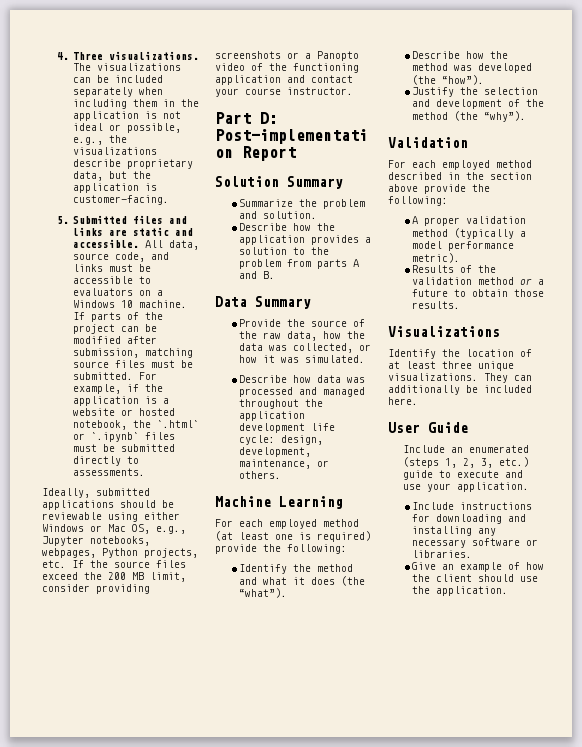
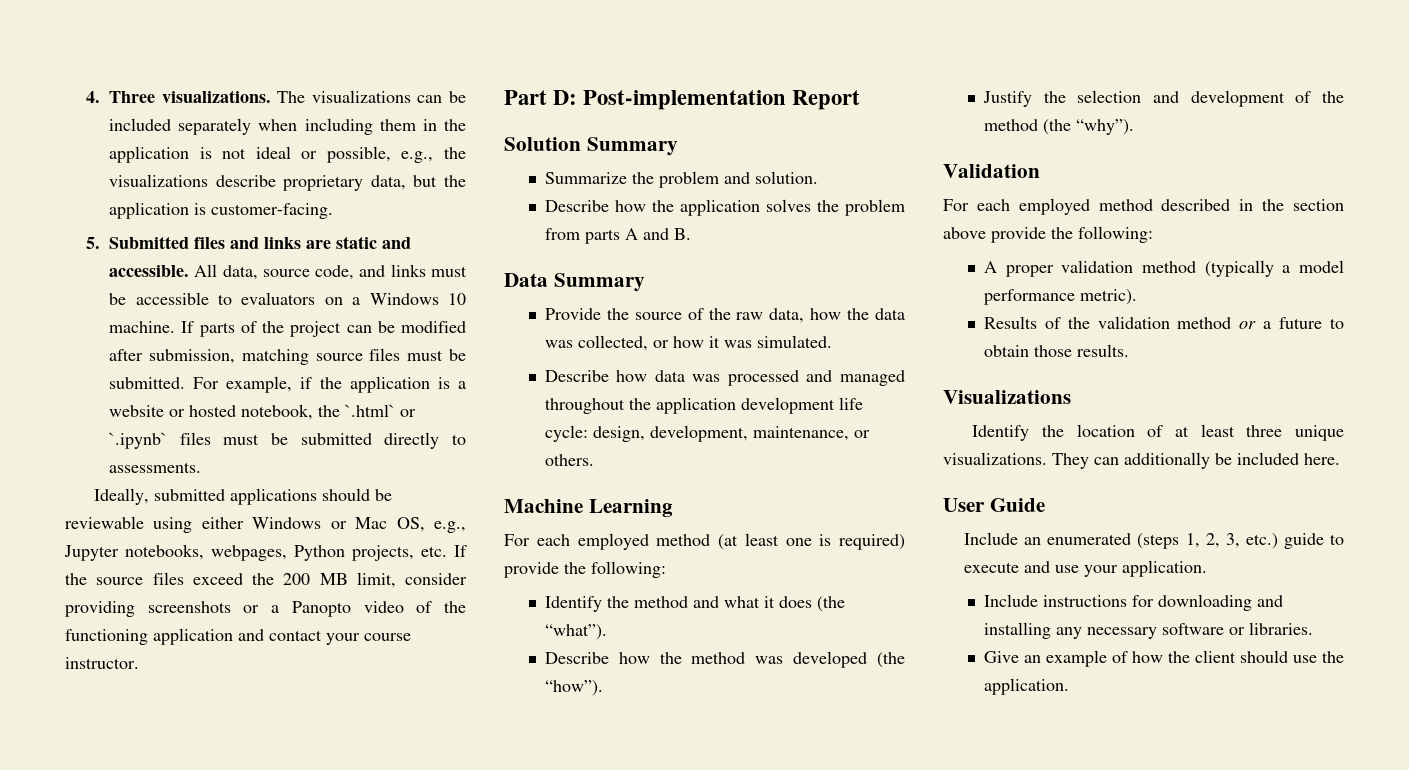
[311,235,372,245] [239,247,306,255] provides a solution to -> [765,199,811,212] solves

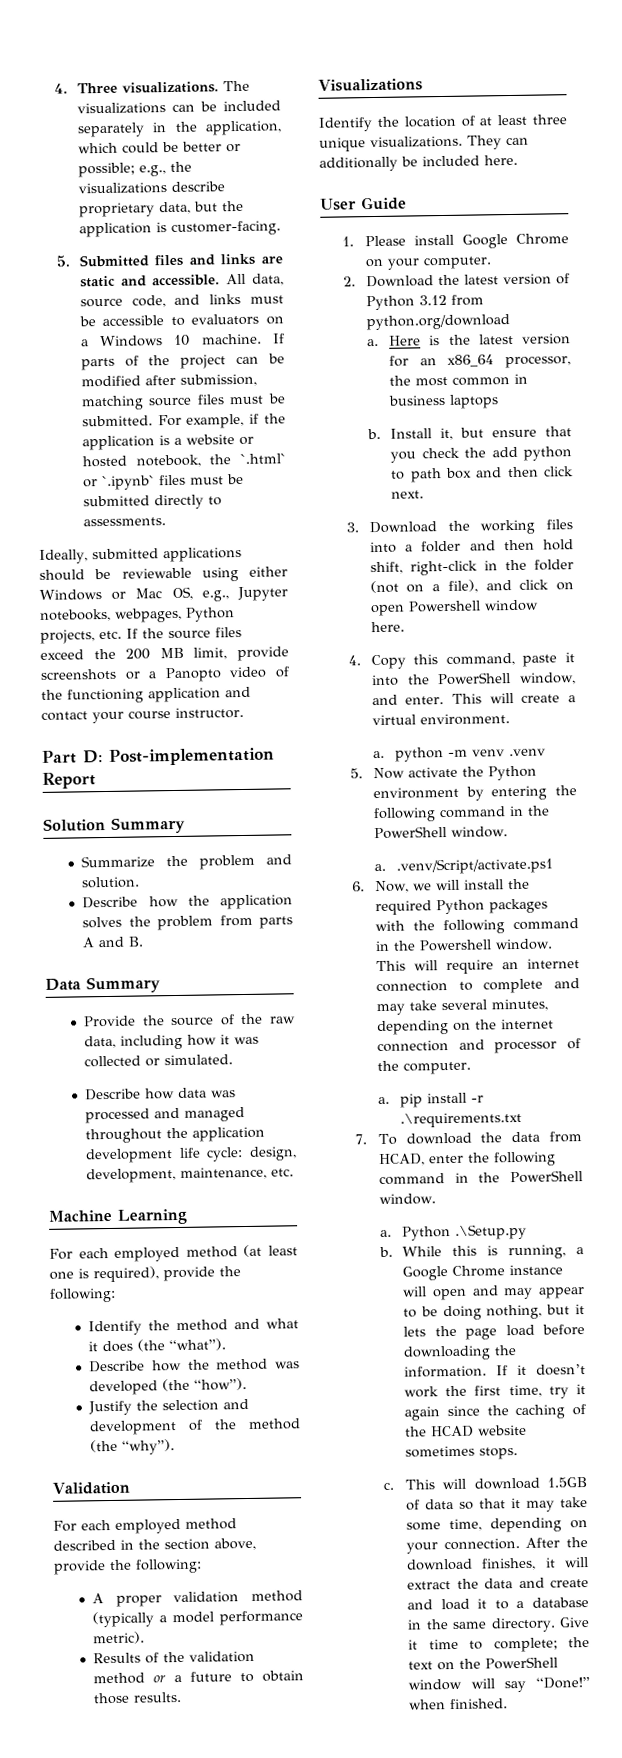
[258,118,467,135] [109,146,391,163] when including them in the application is not ideal or possible, -> [152,120,282,136] [77,141,241,154] [77,162,135,178] in the application, which could be better or possible;
[405,573,467,585] [65,601,135,617] consider providing -> [236,646,289,662] provide
[810,308,905,320] [544,335,669,351] how the data was collected, or -> [120,1034,184,1050] including
(752, 344) none -> [84,1055,161,1068] collected or
[853,430,870,438] [544,454,594,466] or others. -> [271,1168,295,1177] etc.
[839,534,905,550] required) -> [93,1266,159,1283] required),
[943,227,986,239] above -> [214,1537,256,1551] above,
[964,532,1344,549] [964,560,1208,577] [983,594,1283,611] [983,622,1313,639] [983,650,1344,667] [983,678,1069,695] Include an enumerated (steps 1, 2, 3, etc.) guide to execute and use your application. // Include instructions for downloading and installing any necessary software or libraries. // Give an example of how the client should use the application. -> [342,233,569,249] [364,256,492,270] [343,273,570,288] [365,294,484,311] [365,314,510,331] [366,333,571,347] [389,354,571,369] [389,373,529,387] [388,394,500,409] [366,426,572,441] [390,446,572,463] [391,466,574,483] [391,490,425,499] [346,519,573,535] [369,539,574,554] [369,559,574,576] [369,579,574,594] [369,599,539,617] [370,621,405,633] [348,652,575,670] [371,672,577,687] [371,693,576,706] [371,713,510,726] [372,747,547,762] [350,765,537,781] [372,785,577,801] [372,805,550,823] [373,826,508,840] [373,857,554,875] [352,878,530,894] [374,898,548,916] [374,918,579,935] [374,938,553,952] [375,958,580,975] [375,978,580,994] [375,998,548,1016] [376,1018,554,1036] [376,1038,581,1054] [376,1060,471,1075] [377,1092,485,1108] [400,1111,523,1128] [355,1131,582,1146] [378,1151,556,1167] [378,1170,583,1186] [378,1193,436,1206] [379,1223,528,1241] [378,1244,584,1260] [402,1264,564,1281] [402,1285,585,1301] [403,1304,585,1321] [403,1324,585,1340] [403,1345,518,1361] [404,1364,586,1378] [404,1384,586,1399] [404,1404,586,1421] [405,1424,528,1438] [405,1445,519,1460] [382,1477,587,1491] [406,1497,588,1512] [406,1517,588,1533] [406,1537,588,1554] [406,1557,589,1571] [407,1577,589,1590] [407,1597,589,1611] [407,1617,589,1633] [408,1637,590,1653] [408,1656,559,1671] [408,1676,590,1693] [409,1698,509,1710] 1. Please install Google Chrome on your computer. // 2. Download the latest version of Python 3.12 from python.org/download // a. Here is the latest version for an x86_64 processor, the most common in business laptops // b. Install it, but ensure that you check the add python to path box and then click next. // 3. Download the working files into a folder and then hold shift, right-click in the folder (not on a file), and click on open Powershell window here. // 4. Copy this command, paste it into the PowerShell window, and enter. This will create a virtual environment. // a. python -m venv .venv // 5. Now activate the Python environment by entering the following command in the PowerShell window. // a. .venv/Script/activate.ps1 // 6. Now, we will install the required Python packages with the following command in the Powershell window. This will require an internet connection to complete and may take several minutes, depending on the internet connection and processor of the computer. // a. pip install -r .\requirements.txt // 7. To download the data from HCAD, enter the following command in the PowerShell window. // a. Python .\Setup.py // b. While this is running, a Google Chrome instance will open and may appear to be doing nothing, but it lets the page load before downloading the information. If it doesn’t work the first time, try it again since the caching of the HCAD website sometimes stops. // c. This will download 1.5GB of data so that it may take some time, depending on your connection. After the download finishes, it will extract the data and create and load it to a database in the same directory. Give it time to complete; the text on the PowerShell window will say “Done!” when finished.

